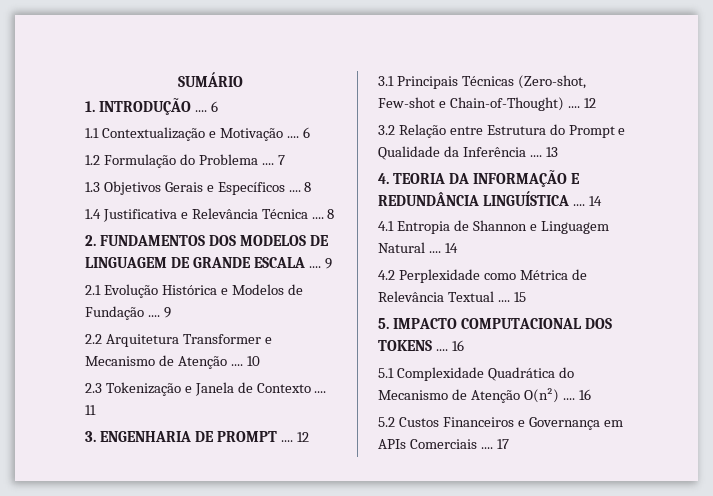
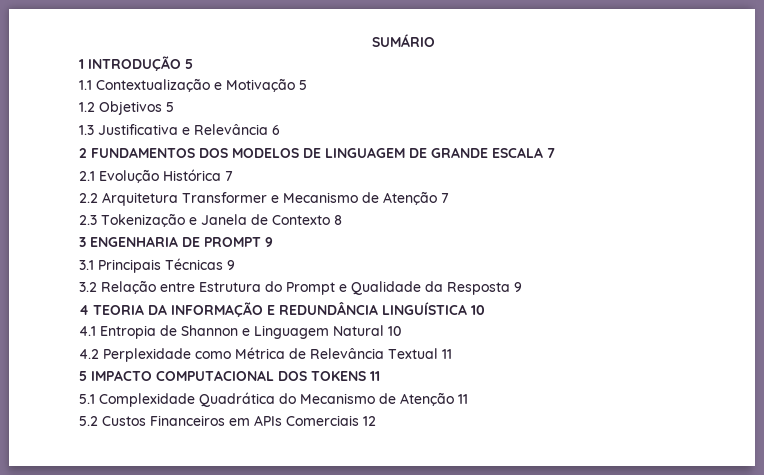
[85,98,218,115] 1. INTRODUÇÃO .... 6 -> [79,56,193,71] 1 INTRODUÇÃO 5
[286,127,310,138] .... 6 -> [299,80,307,90] 5
[103,154,285,168] [85,181,312,195] [85,208,335,222] [85,235,96,246] Formulação do Problema .... 7 // 1.3 Objetivos Gerais e Específicos .... 8 // 1.4 Justificativa e Relevância Técnica .... 8 // 2. -> [99,101,174,115] [79,124,280,135] [79,148,87,158] Objetivos 5 // 1.3 Justificativa e Relevância 6 // 2
[308,258,332,269] .... 9 -> [547,148,555,158] 7
[220,284,303,295] [85,306,171,320] e Modelos de Fundação .... 9 -> [225,171,233,181] 7
[230,356,260,366] .... 10 -> [441,193,449,203] 7
[314,391,327,393] [85,405,96,415] [85,431,96,442] .... 11 // 3. -> [334,215,342,225] [79,237,86,247] 8 // 3
[280,432,309,442] .... 12 -> [265,237,273,247] 9
[517,75,586,89] [378,97,596,111] (Zero-shot, Few-shot e Chain-of-Thought) .... 12 -> [227,260,235,270] 9
[462,147,558,157] [378,173,389,184] Inferência .... 13 // 4. -> [447,282,522,295] [79,305,89,315] Resposta 9 // 4
[572,196,602,206] .... 14 -> [471,305,485,315] 10
[428,243,458,253] .... 14 -> [388,326,401,336] 10
[497,292,526,302] [378,318,389,329] .... 15 // 5. -> [442,349,452,359] [79,371,87,381] 11 // 5
[435,340,464,351] .... 16 -> [370,371,380,381] 11
[523,388,591,403] O(n²) .... 16 -> [458,394,468,404] 11
[517,417,600,430] e Governança -> (225, 420) none
[480,439,509,449] .... 17 -> [363,416,376,426] 12

